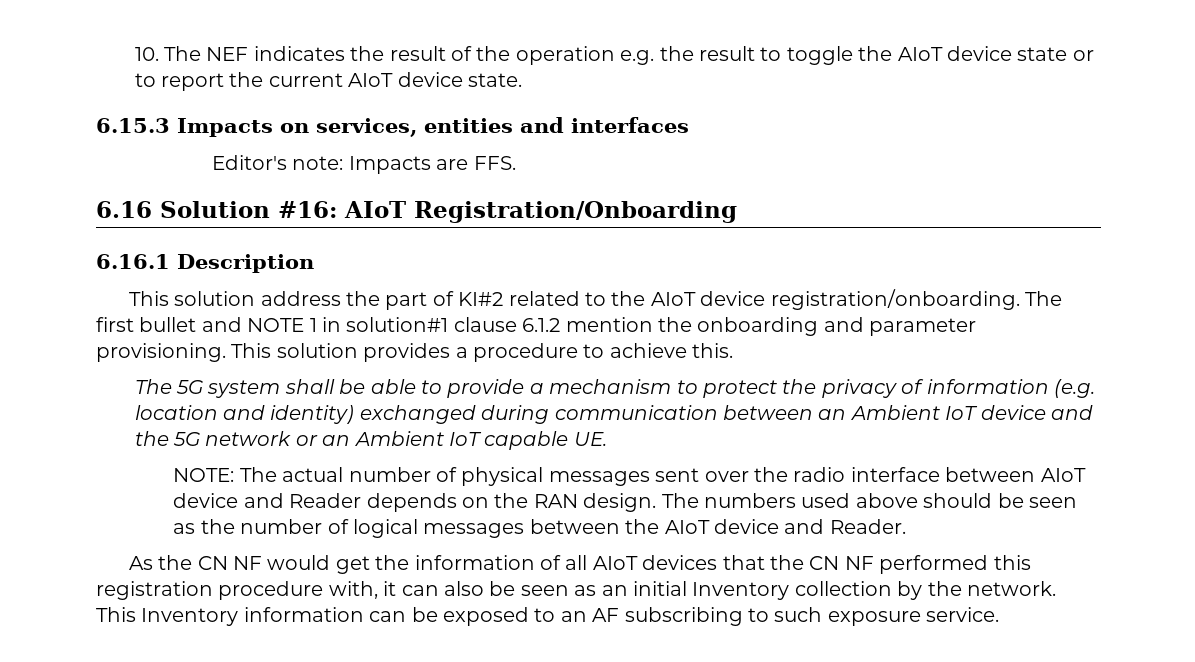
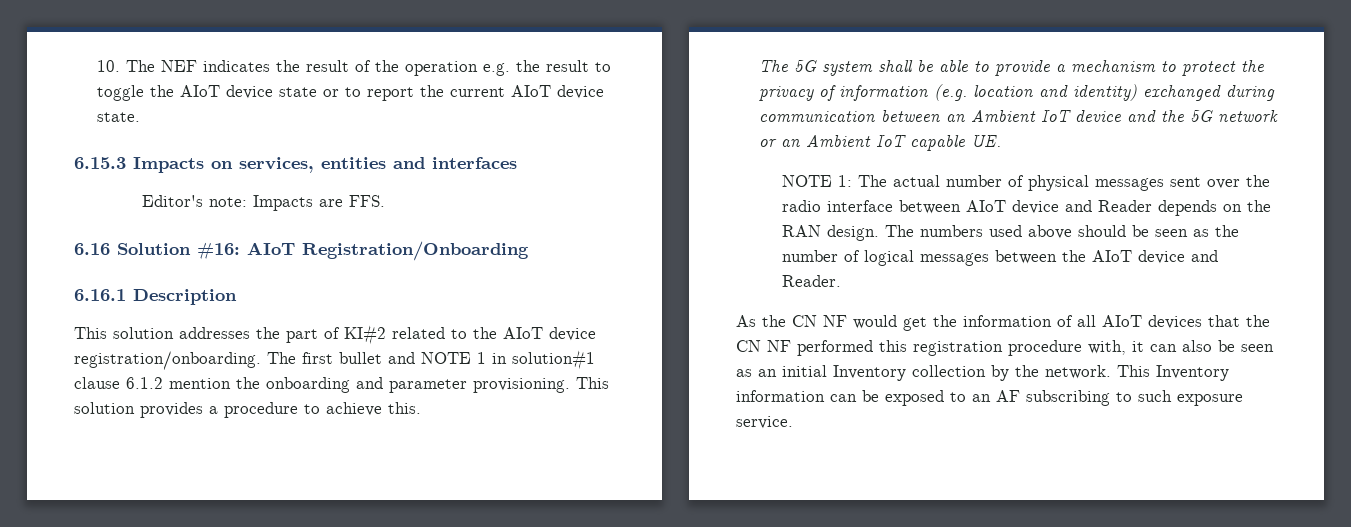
[260,291,341,306] address -> [179,327,250,339] addresses
[173,468,235,482] NOTE: -> [781,175,852,187] NOTE 1:

